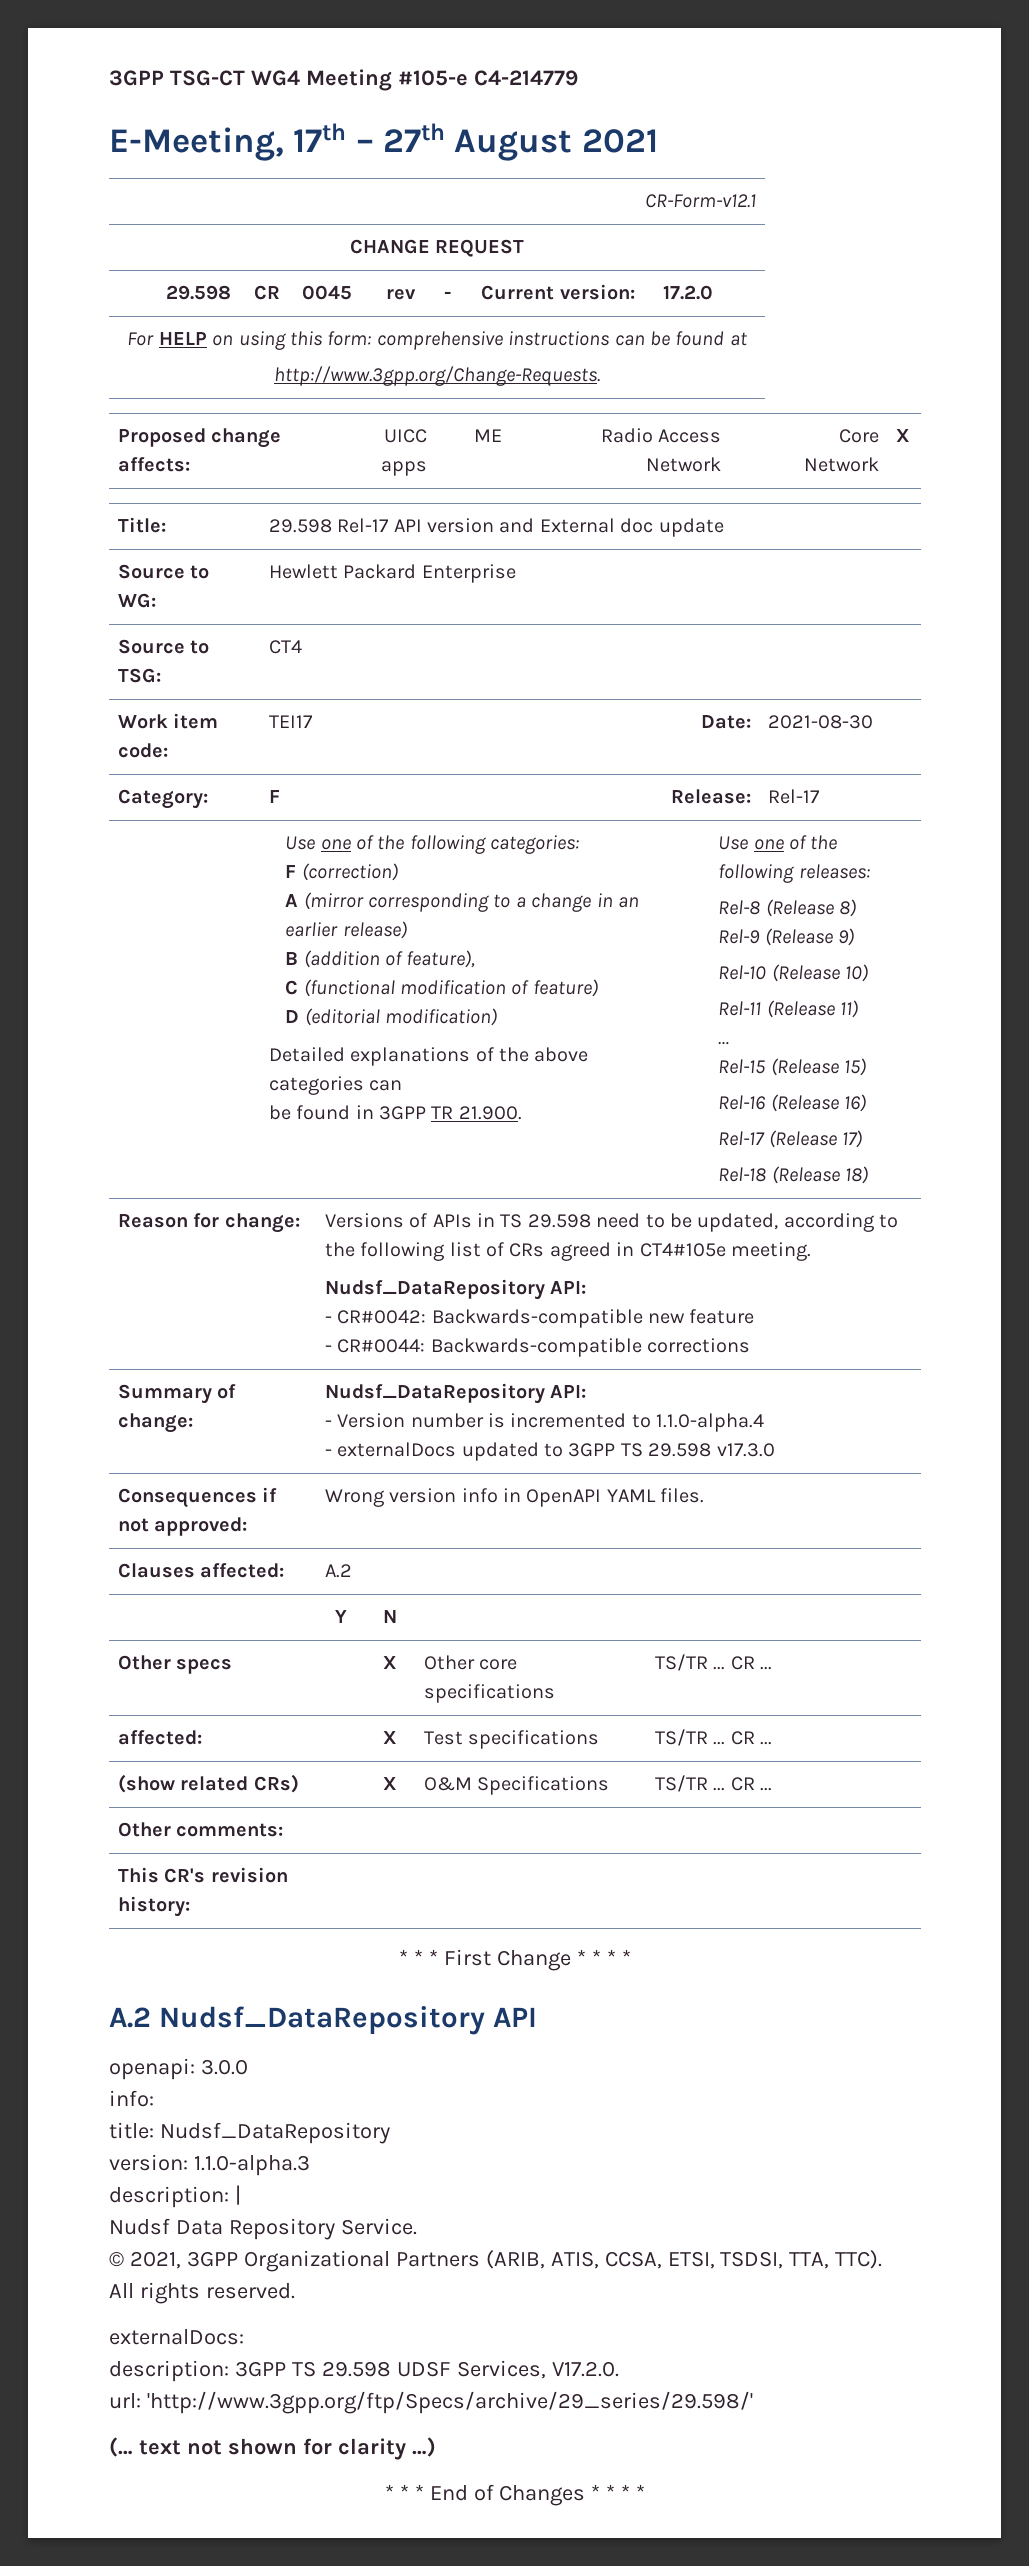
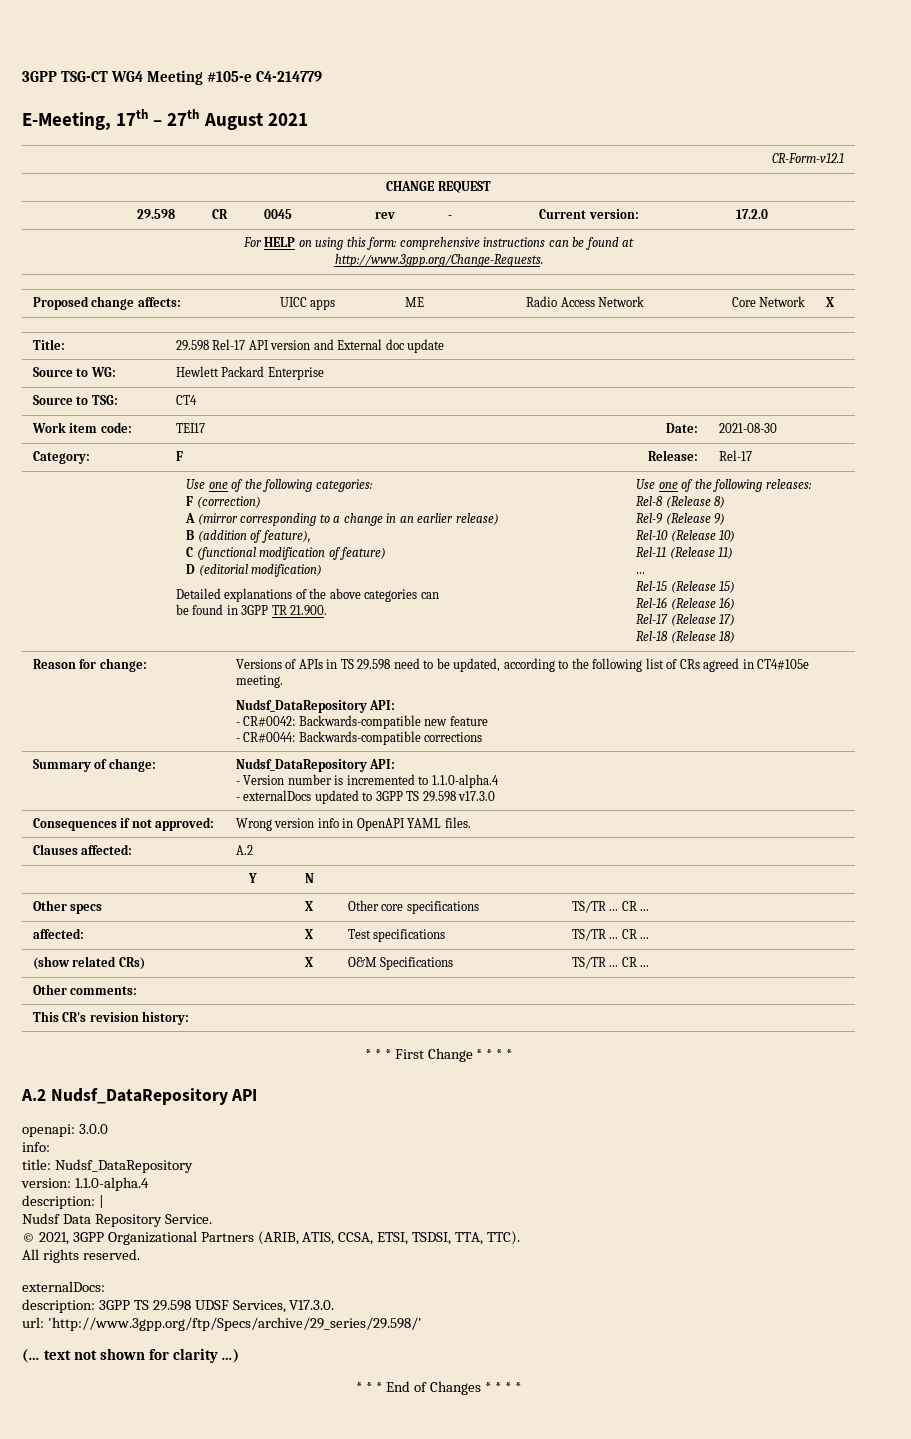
[193,2155,310,2176] 1.1.0-alpha.3 -> [74,1177,149,1191] 1.1.0-alpha.4
[551,2361,619,2377] V17.2.0. -> [289,1300,335,1310] V17.3.0.

